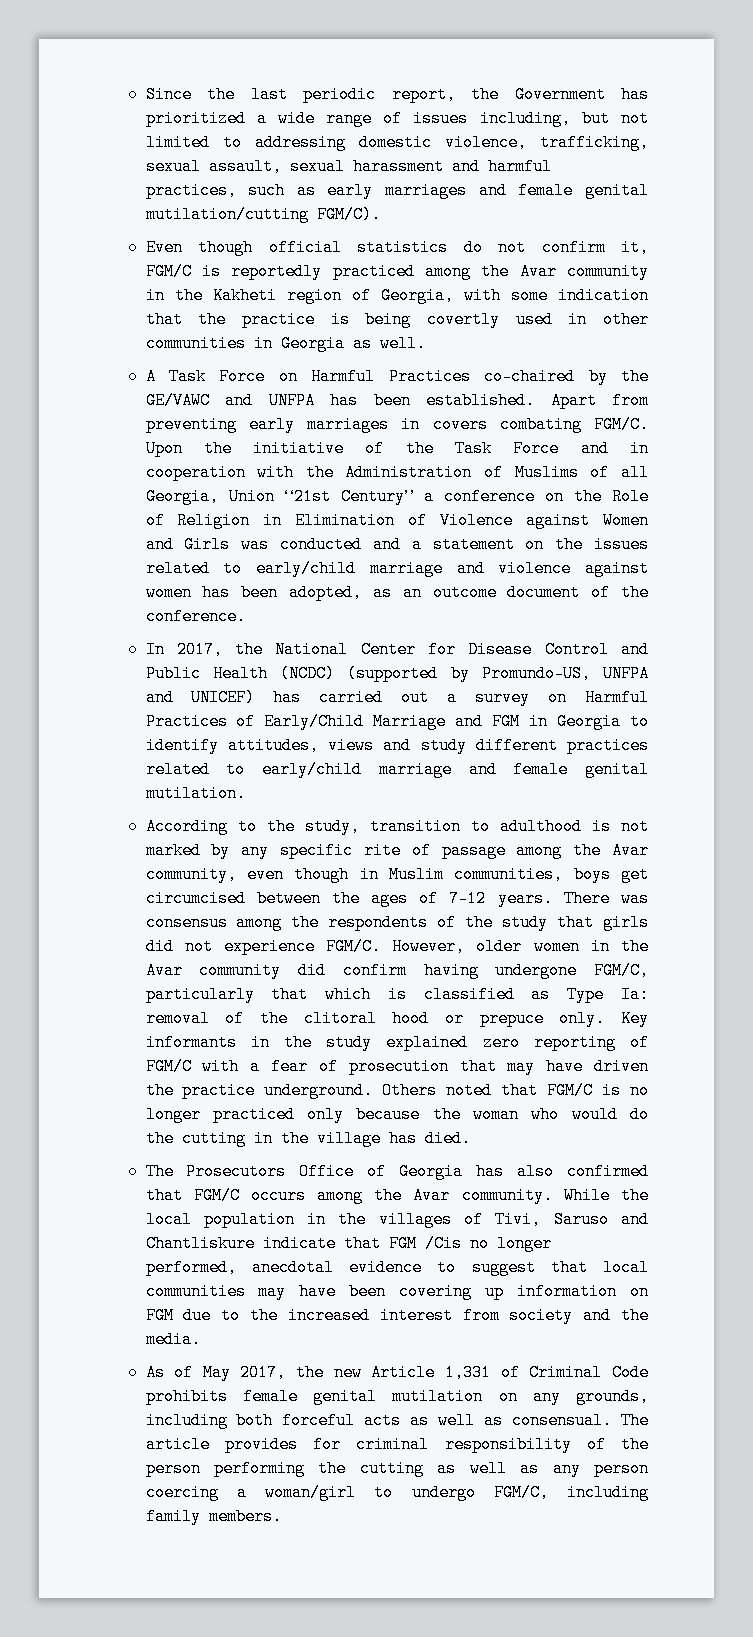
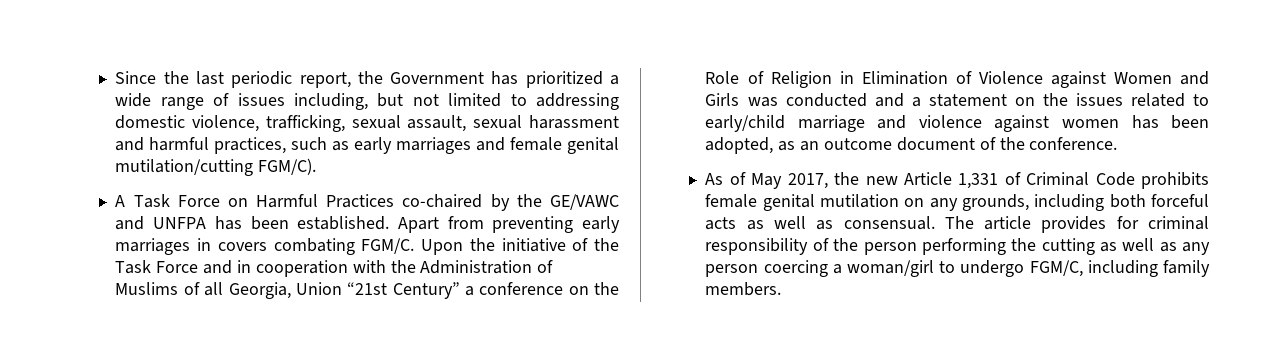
[145,239,649,256] [145,263,649,280] [145,287,649,304] [145,311,649,328] [145,335,426,352] // Even though official statistics do not confirm it, FGM/C is reportedly practiced among the Avar community in the Kakheti region of Georgia, with some indication that the practice is being covertly used in other communities in Georgia as well. -> (317, 166) none
[145,641,649,658] [145,665,649,682] [145,689,649,706] [145,713,649,730] [145,737,649,754] [145,761,649,778] [145,785,246,802] [145,818,649,835] [145,842,649,859] [145,866,649,883] [145,890,649,907] [145,914,649,931] [145,938,649,955] [145,962,649,979] [145,986,649,1003] [145,1010,649,1027] [145,1034,649,1051] [145,1058,649,1075] [145,1082,649,1099] [145,1106,649,1123] [145,1130,471,1147] [145,1163,649,1180] [145,1187,649,1204] [145,1211,649,1228] [145,1235,552,1252] [145,1259,649,1276] [145,1283,649,1300] [145,1307,649,1324] [145,1331,201,1348] // In 2017, the National Center for Disease Control and Public Health (NCDC) (supported by Promundo-US, UNFPA and UNICEF) has carried out a survey on Harmful Practices of Early/Child Marriage and FGM in Georgia to identify attitudes, views and study different practices related to early/child marriage and female genital mutilation. // According to the study, transition to adulthood is not marked by any specific rite of passage among the Avar community, even though in Muslim communities, boys get circumcised between the ages of 7-12 years. There was consensus among the respondents of the study that girls did not experience FGM/C. However, older women in the Avar community did confirm having undergone FGM/C, particularly that which is classified as Type Ia: removal of the clitoral hood or prepuce only. Key informants in the study explained zero reporting of FGM/C with a fear of prosecution that may have driven the practice underground. Others noted that FGM/C is no longer practiced only because the woman who would do the cutting in the village has died. // The Prosecutors Office of Georgia has also confirmed that FGM/C occurs among the Avar community. While the local population in the villages of Tivi, Saruso and Chantliskure indicate that FGM /Cis no longer performed, anecdotal evidence to suggest that local communities may have been covering up information on FGM due to the increased interest from society and the media. -> (1118, 143) none

